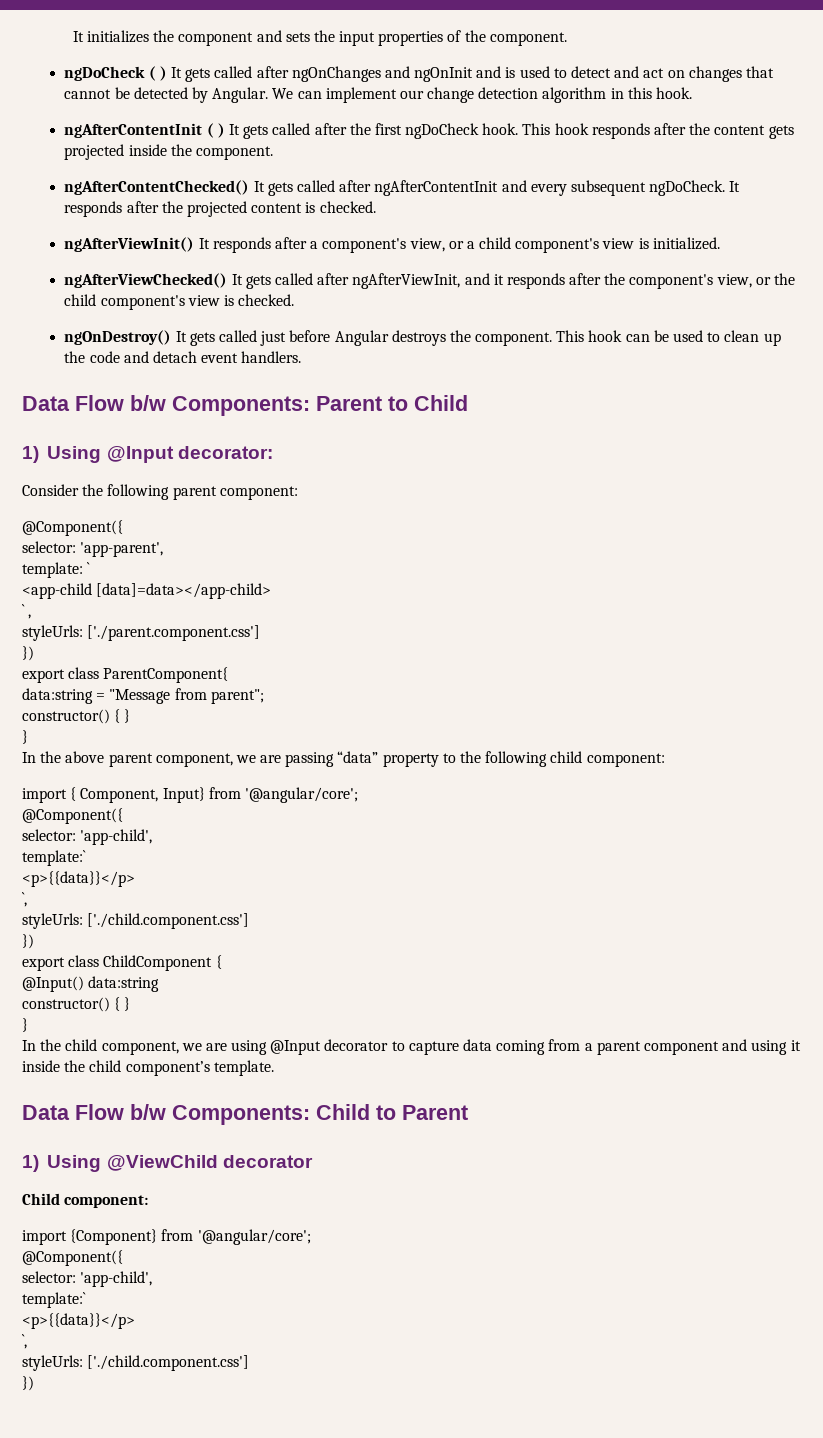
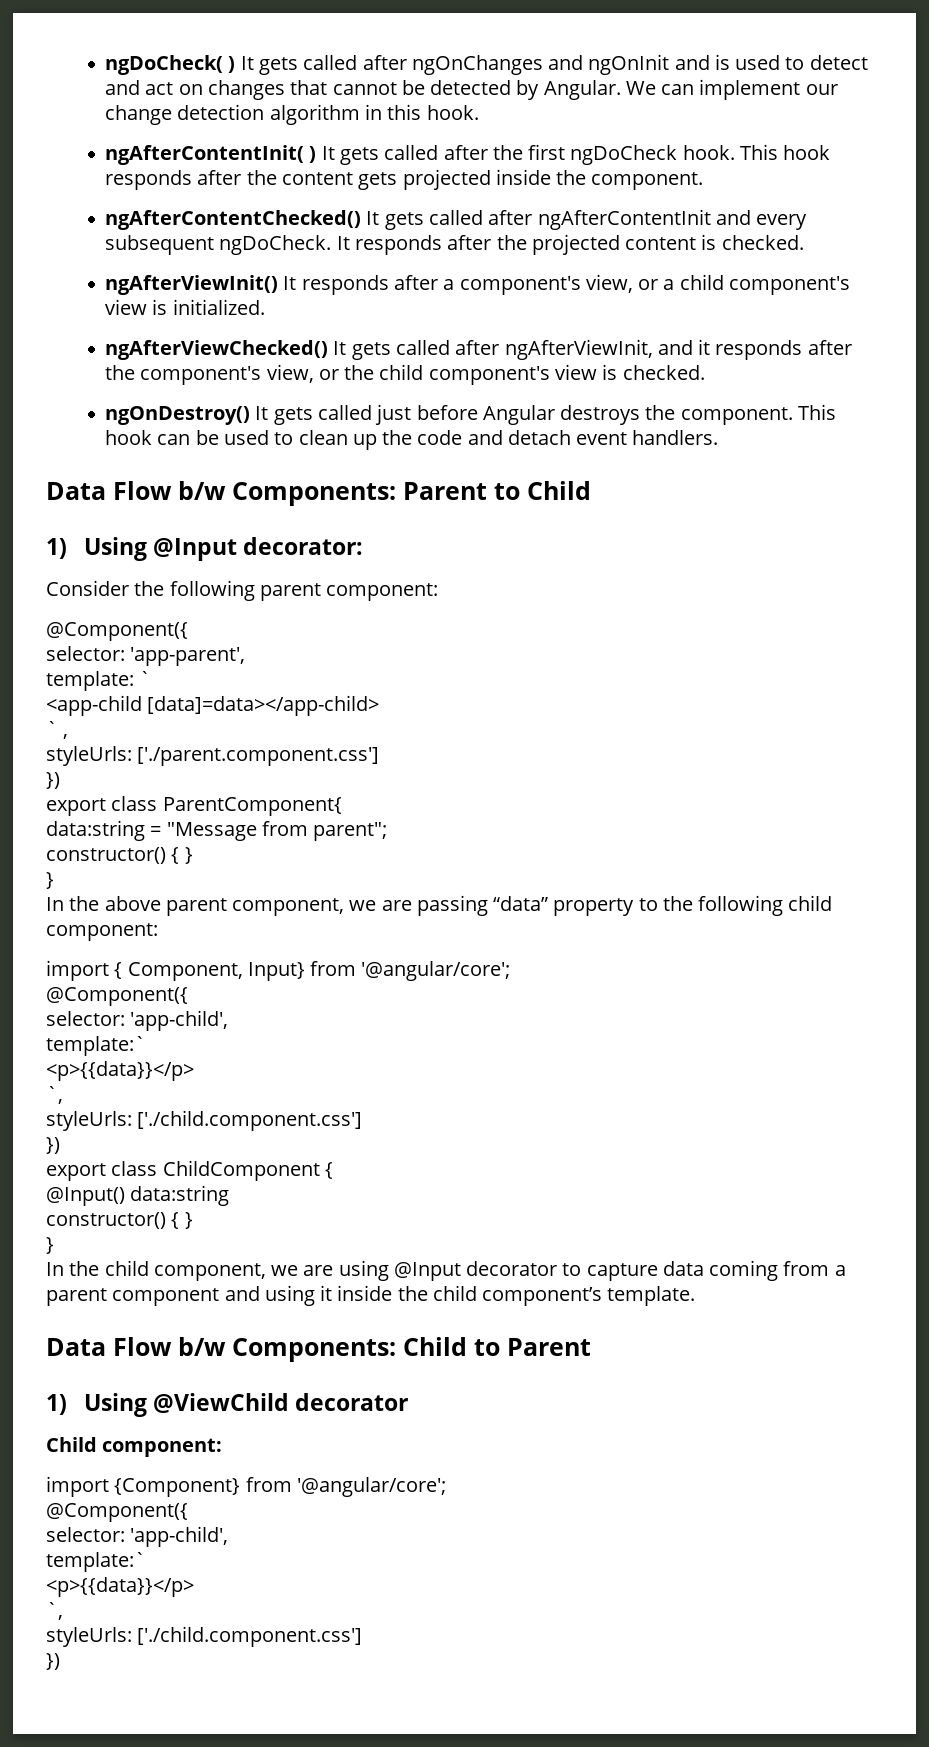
[72,30,567,46] [64,66,156,81] It initializes the component and sets the input properties of the component. // ngDoCheck ( -> [105,55,224,75] ngDoCheck(
[64,123,214,138] ngAfterContentInit ( -> [105,145,305,165] ngAfterContentInit(

